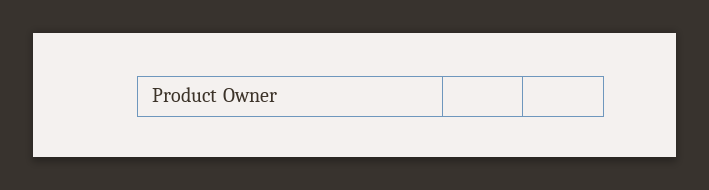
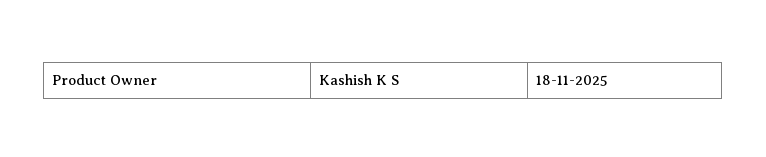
(277, 95) | -> [319,74,400,85] [536,75,609,86] Kashish K S | 18-11-2025

